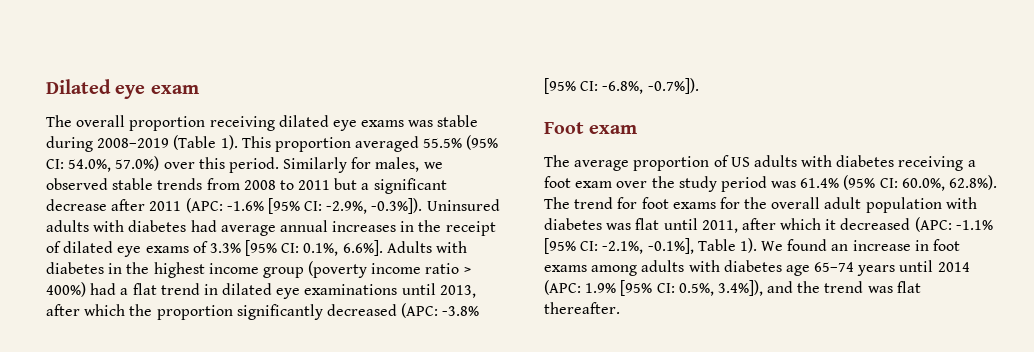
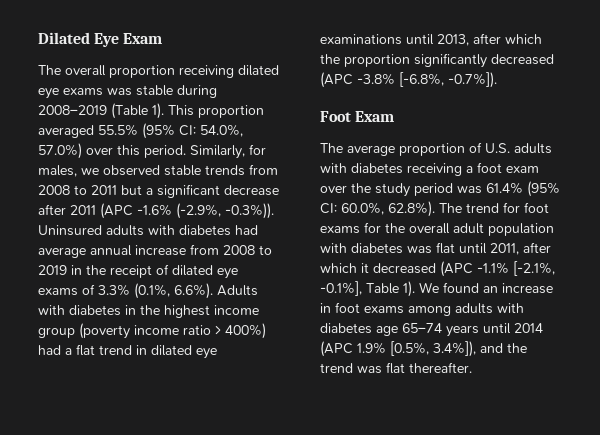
[115,85,199,99] eye exam -> [94,33,163,47] Eye Exam
[283,157,348,173] Similarly -> [190,145,245,159] Similarly,
[185,198,423,214] (APC: -1.6% [95% CI: -2.9%, -0.3%]). -> [100,203,274,219] (APC -1.6% (-2.9%, -0.3%)).
[332,221,397,232] increases -> [135,244,272,256] [38,265,67,275] increase from 2008 to 2019
[245,240,383,256] [95% CI: 0.1%, 6.6%]. -> [134,283,213,299] (0.1%, 6.6%).
[401,303,480,318] [544,78,644,94] (APC: -3.8% [95% CI: -6.8%, -> [320,72,444,88] (APC -3.8% [-6.8%,
[589,125,638,134] exam -> [355,111,395,122] Exam
[730,157,750,167] US -> [485,143,510,153] U.S.
[914,217,993,232] [544,238,644,254] (APC: -1.1% [95% CI: -2.1%, -> [440,261,555,277] (APC -1.1% [-2.1%,
[544,280,714,296] (APC: 1.9% [95% CI: 0.5%, -> [320,341,429,357] (APC 1.9% [0.5%,

